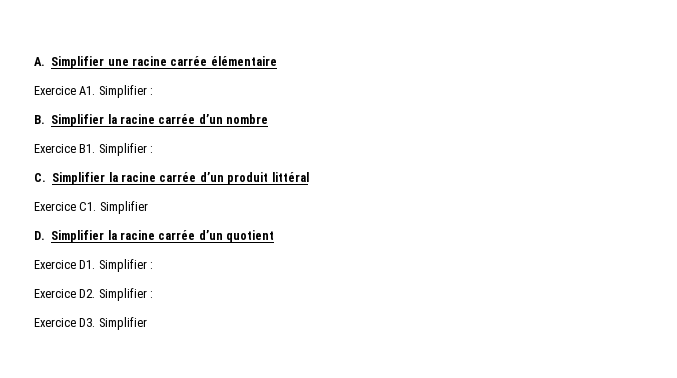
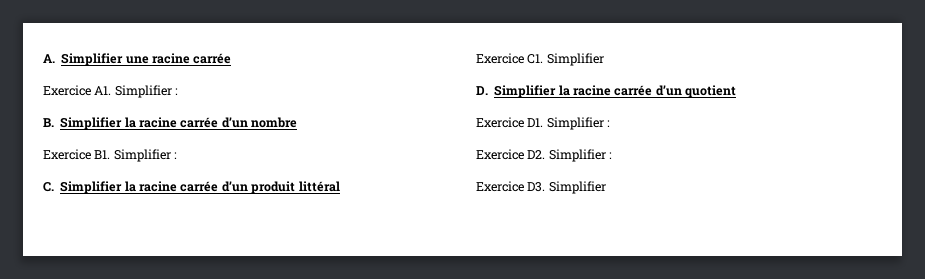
[210,56,277,66] élémentaire -> (232, 58) none

